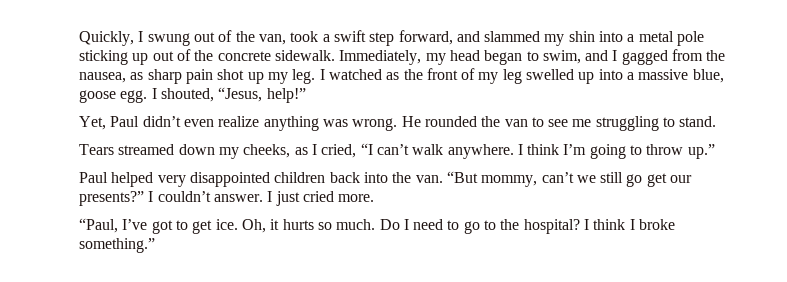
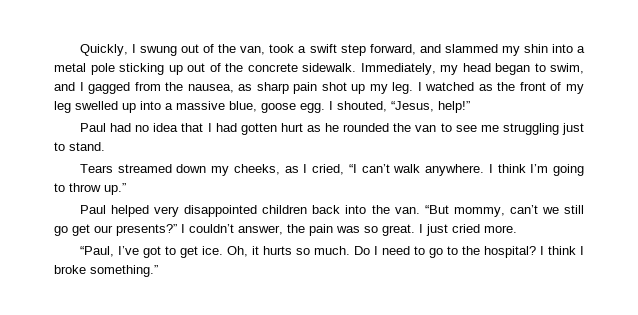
[79,116,421,131] Yet, Paul didn’t even realize anything was wrong. He -> [79,123,340,135] Paul had no idea that I had gotten hurt as he
(659, 123) none -> [562,123,584,135] just
[213,194,263,202] answer. -> [238,224,415,236] answer, the pain was so great.

